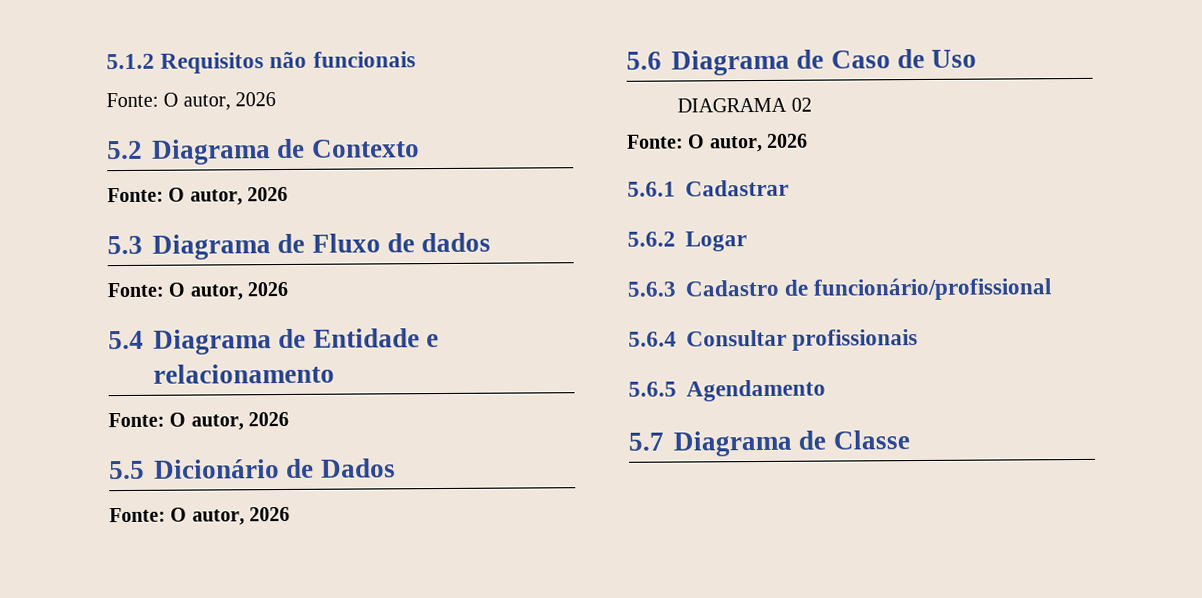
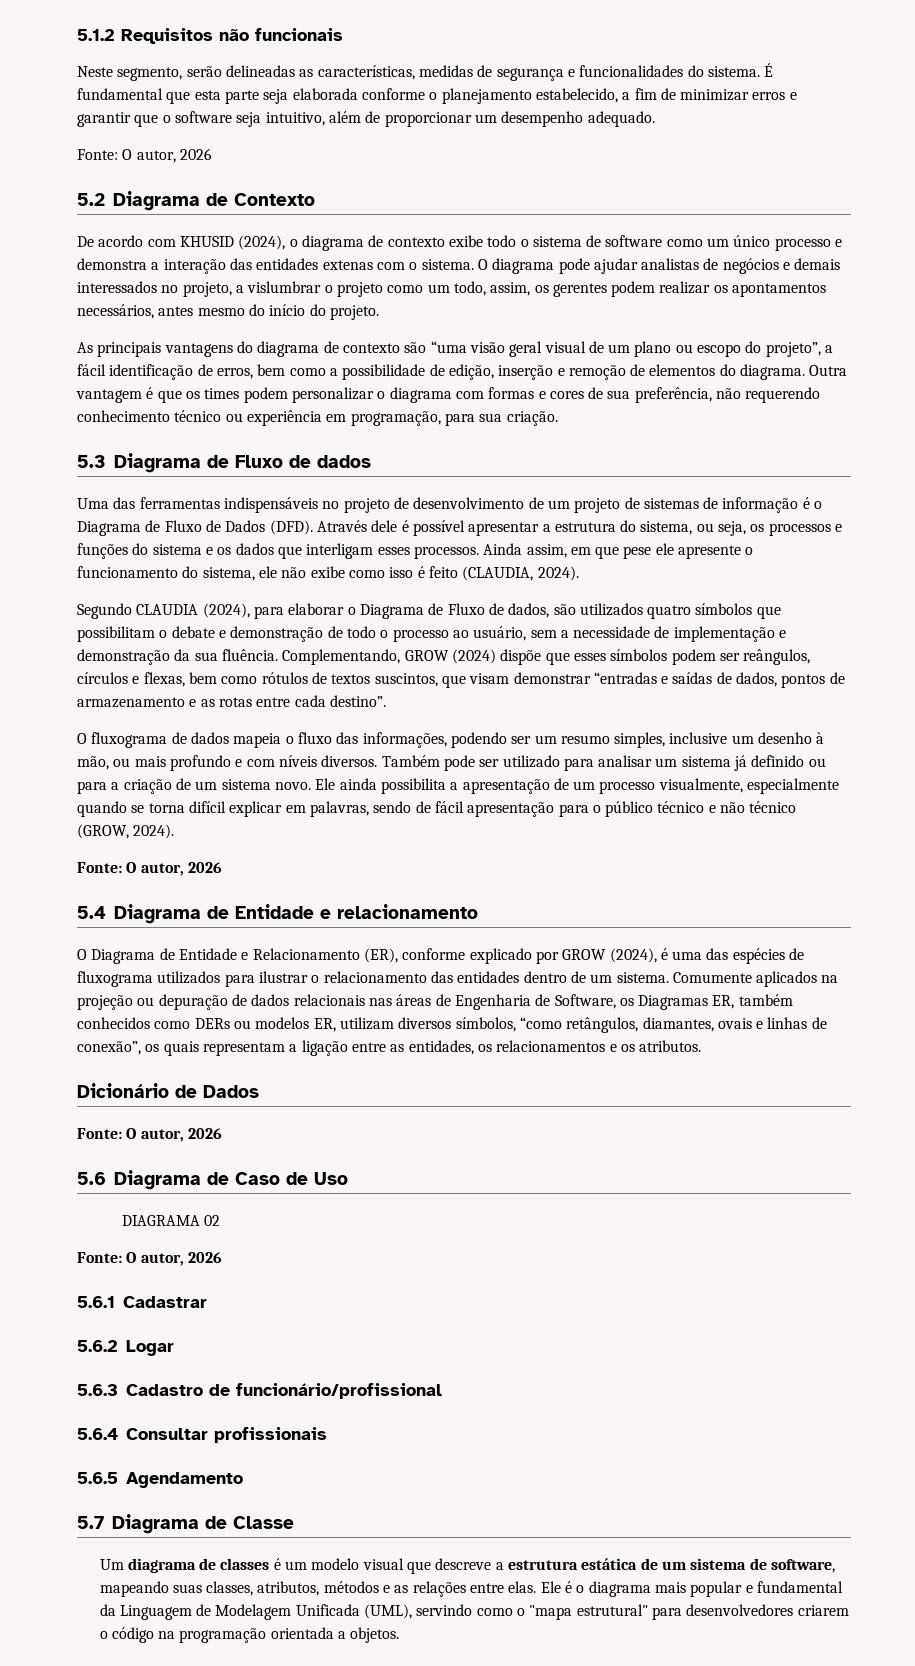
(416, 59) none -> [77,63,774,81] [77,88,797,104] [77,111,655,127] // Neste segmento, serão delineadas as características, medidas de segurança e funcionalidades do sistema. É fundamental que esta parte seja elaborada conforme o planejamento estabelecido, a fim de minimizar erros e garantir que o software seja intuitivo, além de proporcionar um desempenho adequado.
[107,186,289,206] Fonte: O autor, 2026 -> [77,235,843,251] [77,258,841,274] [77,281,827,297] [77,304,379,320] [77,341,834,357] [77,364,848,380] [76,387,821,403] [77,410,558,426] De acordo com KHUSID (2024), o diagrama de contexto exibe todo o sistema de software como um único processo e demonstra a interação das entidades extenas com o sistema. O diagrama pode ajudar analistas de negócios e demais interessados no projeto, a vislumbrar o projeto como um todo, assim, os gerentes podem realizar os apontamentos necessários, antes mesmo do início do projeto. // As principais vantagens do diagrama de contexto são “uma visão geral visual de um plano ou escopo do projeto”, a fácil identificação de erros, bem como a possibilidade de edição, inserção e remoção de elementos do diagrama. Outra vantagem é que os times podem personalizar o diagrama com formas e cores de sua preferência, não requerendo conhecimento técnico ou experiência em programação, para sua criação.
(492, 242) none -> [77,497,823,513] [77,520,843,536] [77,543,754,559] [77,566,579,581] [77,603,781,619] [77,626,787,642] [77,649,811,665] [77,672,845,688] [77,695,386,708] [77,732,825,748] [77,755,826,771] [77,778,840,794] [77,801,797,817] [77,824,175,839] // Uma das ferramentas indispensáveis no projeto de desenvolvimento de um projeto de sistemas de informação é o Diagrama de Fluxo de Dados (DFD). Através dele é possível apresentar a estrutura do sistema, ou seja, os processos e funções do sistema e os dados que interligam esses processos. Ainda assim, em que pese ele apresente o funcionamento do sistema, ele não exibe como isso é feito (CLAUDIA, 2024). // Segundo CLAUDIA (2024), para elaborar o Diagrama de Fluxo de dados, são utilizados quatro símbolos que possibilitam o debate e demonstração de todo o processo ao usuário, sem a necessidade de implementação e demonstração da sua fluência. Complementando, GROW (2024) dispõe que esses símbolos podem ser reângulos, círculos e flexas, bem como rótulos de textos suscintos, que visam demonstrar “entradas e saídas de dados, pontos de armazenamento e as rotas entre cada destino”. // O fluxograma de dados mapeia o fluxo das informações, podendo ser um resumo simples, inclusive um desenho à mão, ou mais profundo e com níveis diversos. Também pode ser utilizado para analisar um sistema já definido ou para a criação de um sistema novo. Ele ainda possibilita a apresentação de um processo visualmente, especialmente quando se torna difícil explicar em palavras, sendo de fácil apresentação para o público técnico e não técnico (GROW, 2024).
[108,411,290,431] [109,460,145,480] Fonte: O autor, 2026 // 5.5 -> [77,948,805,964] [77,971,839,987] [77,994,793,1010] [77,1017,827,1033] [77,1040,702,1056] O Diagrama de Entidade e Relacionamento (ER), conforme explicado por GROW (2024), é uma das espécies de fluxograma utilizados para ilustrar o relacionamento das entidades dentro de um sistema. Comumente aplicados na projeção ou depuração de dados relacionais nas áreas de Engenharia de Software, os Diagramas ER, também conhecidos como DERs ou modelos ER, utilizam diversos símbolos, “como retângulos, diamantes, ovais e linhas de conexão”, os quais representam a ligação entre as entidades, os relacionamentos e os atributos. //
(910, 440) none -> [99,1558,835,1574] [99,1581,843,1597] [99,1604,849,1620] [99,1627,400,1643] // Um diagrama de classes é um modelo visual que descreve a estrutura estática de um sistema de software, mapeando suas classes, atributos, métodos e as relações entre elas. Ele é o diagrama mais popular e fundamental da Linguagem de Modelagem Unificada (UML), servindo como o "mapa estrutural" para desenvolvedores criarem o código na programação orientada a objetos.

